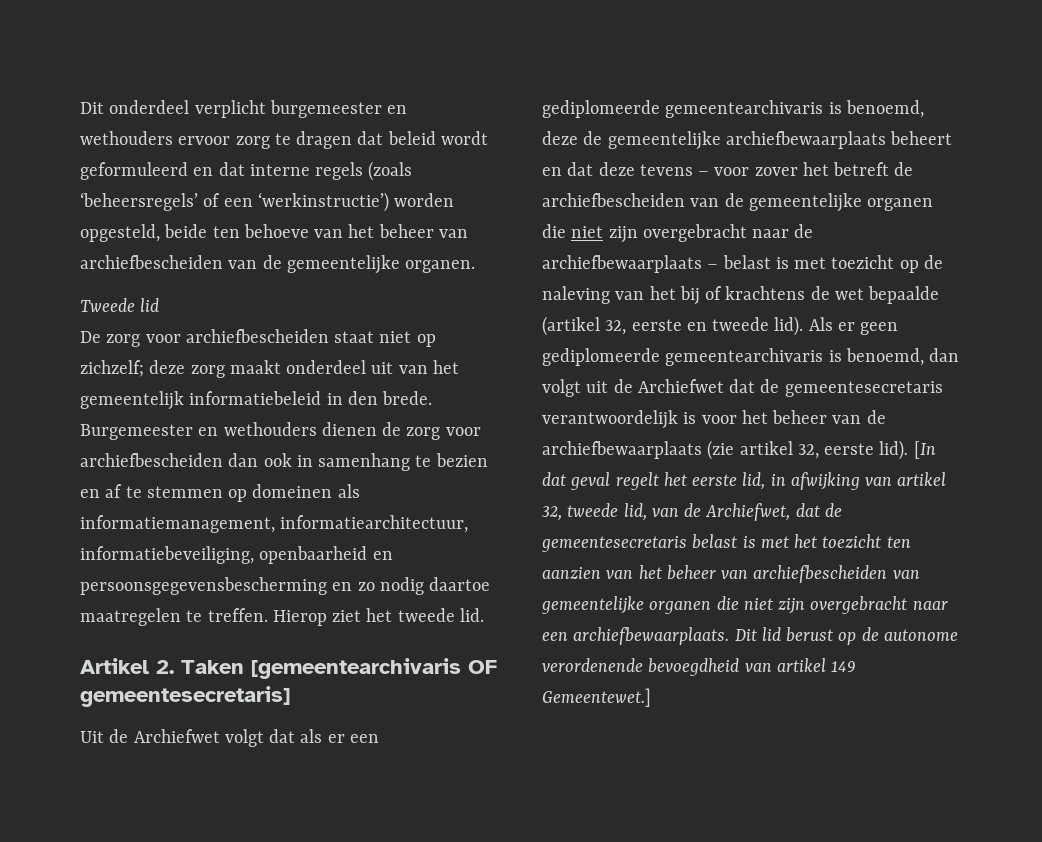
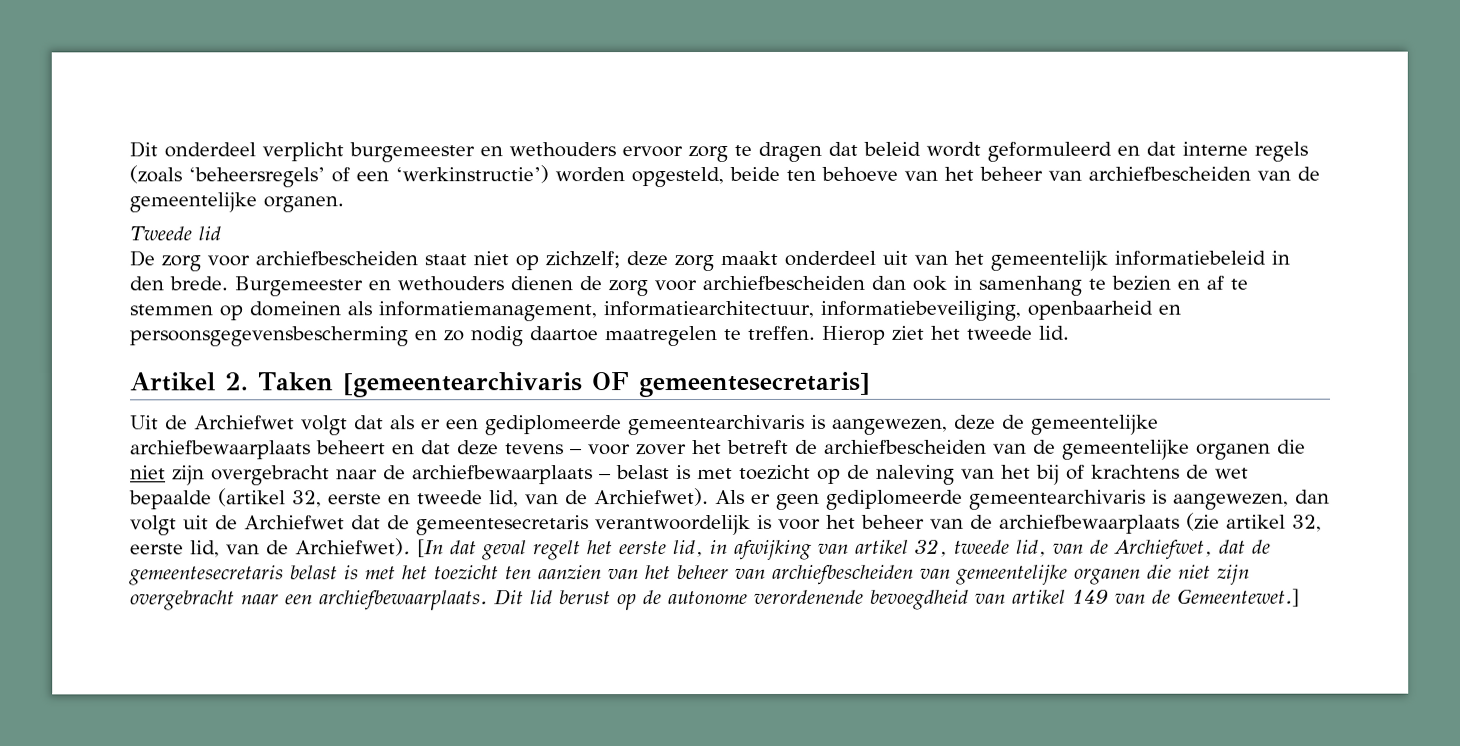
[845,100,924,118] benoemd, -> [832,418,948,435] aangewezen,
[774,316,804,336] lid). -> [489,488,709,508] lid, van de Archiefwet).
[845,348,924,366] benoemd, -> [1173,493,1289,510] aangewezen,
[879,440,909,460] lid). -> [190,538,411,558] lid, van de Archiefwet).
(857, 666) none -> [1115,589,1171,604] van de

